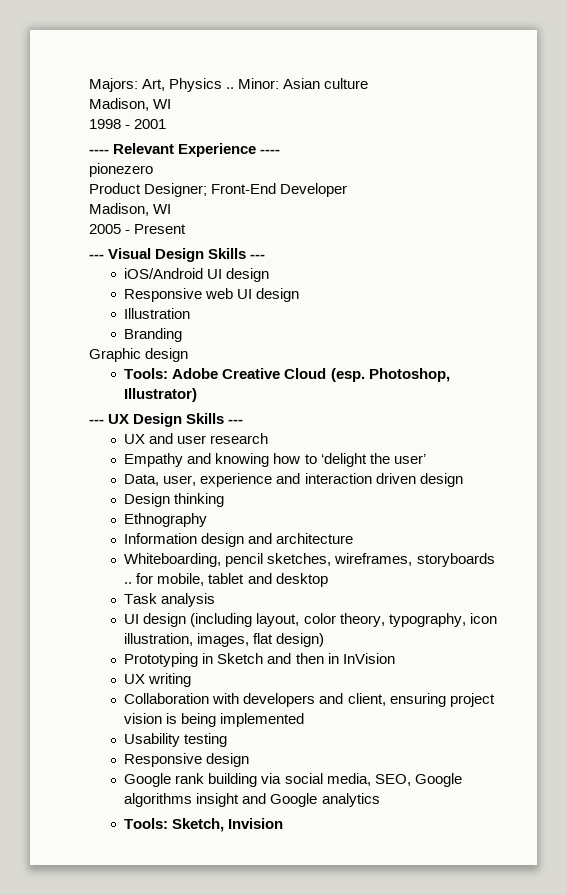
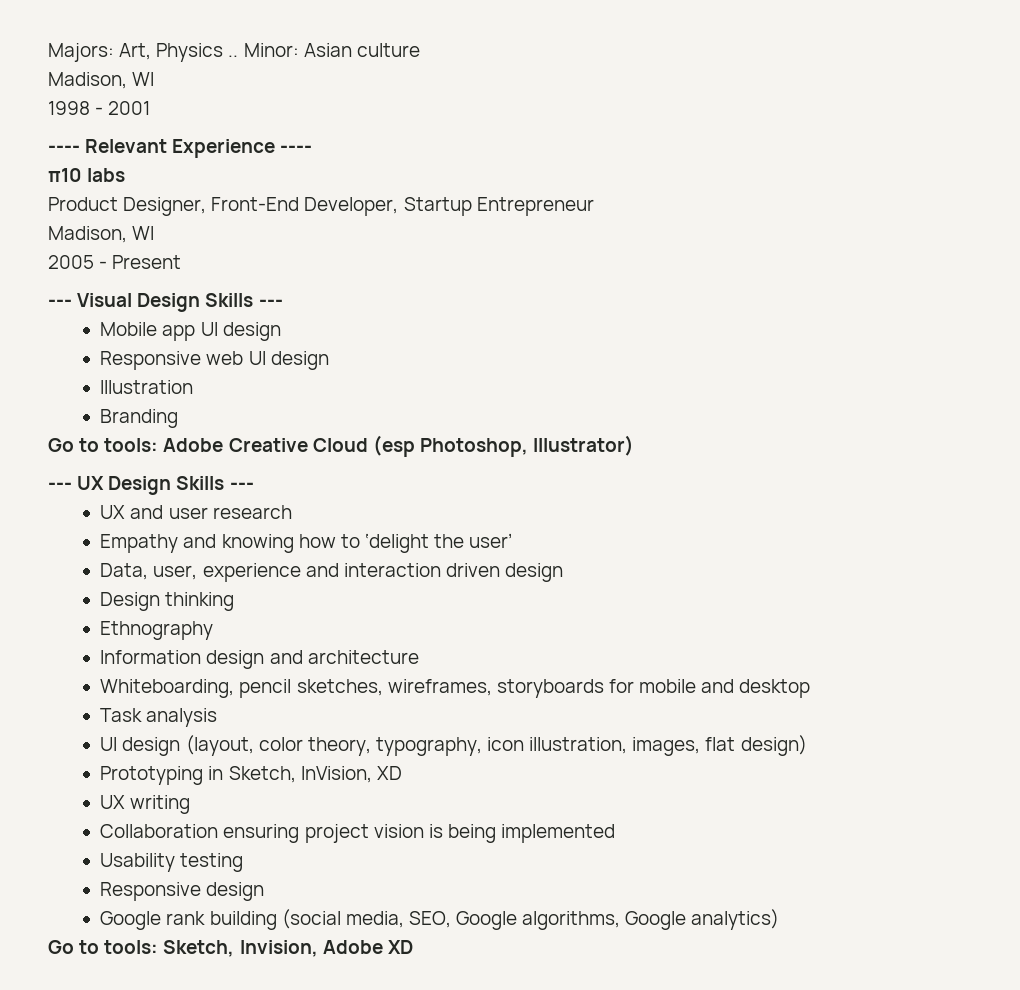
[89,163,153,177] pionezero -> [48,168,126,182] π10 labs
[144,183,348,197] Designer; Front-End Developer -> [123,197,594,216] Designer, Front-End Developer, Startup Entrepreneur
[124,268,204,279] iOS/Android -> [100,322,196,341] Mobile app
[89,348,189,362] [124,368,169,379] Graphic design // Tools: -> [48,438,159,452] Go to tools:
[330,368,365,382] (esp. -> [372,435,415,457] (esp
[124,573,245,586] .. for mobile, tablet -> [608,679,697,693] for mobile
[190,613,300,627] (including layout, -> [185,735,254,756] (layout,
[217,653,395,664] Sketch and then in InVision -> [228,766,402,783] Sketch, InVision, XD
[212,693,386,707] with developers and client, -> (219, 831) none
[261,773,323,784] via social -> [281,909,341,929] (social
[124,793,380,807] [124,818,284,832] algorithms insight and Google analytics // Tools: Sketch, Invision -> [522,909,780,930] [48,940,413,957] algorithms, Google analytics) // Go to tools: Sketch, Invision, Adobe XD

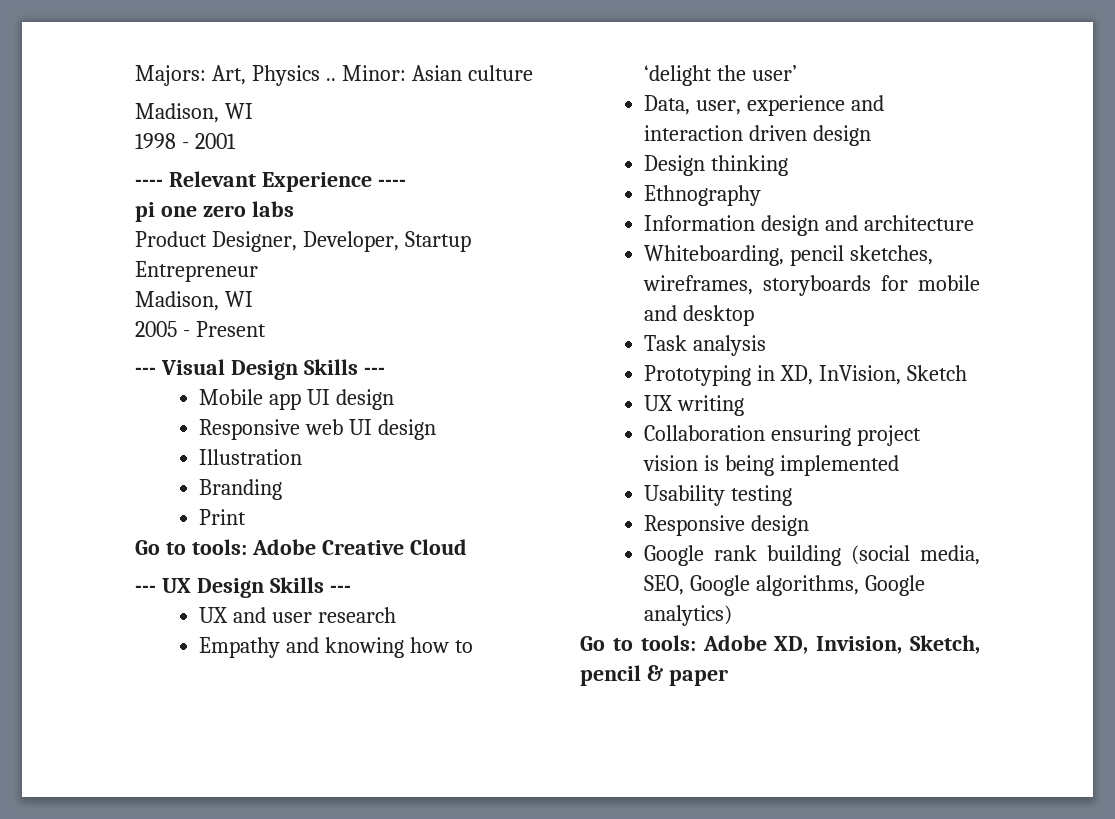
[48,168,82,182] π10 -> [135,202,246,222] pi one zero
[211,197,300,211] Front-End -> (297, 241) none
(179, 418) none -> [199,509,247,525] // Print
[372,435,635,457] (esp Photoshop, Illustrator) -> (467, 547) none
[100,735,807,756] // UI design (layout, color theory, typography, icon illustration, images, flat design) -> (767, 345) none
[228,766,402,783] Sketch, InVision, XD -> [780,365,968,385] XD, InVision, Sketch
[163,940,413,957] Sketch, Invision, Adobe XD -> [702,635,980,654] [580,665,728,686] Adobe XD, Invision, Sketch, pencil & paper

